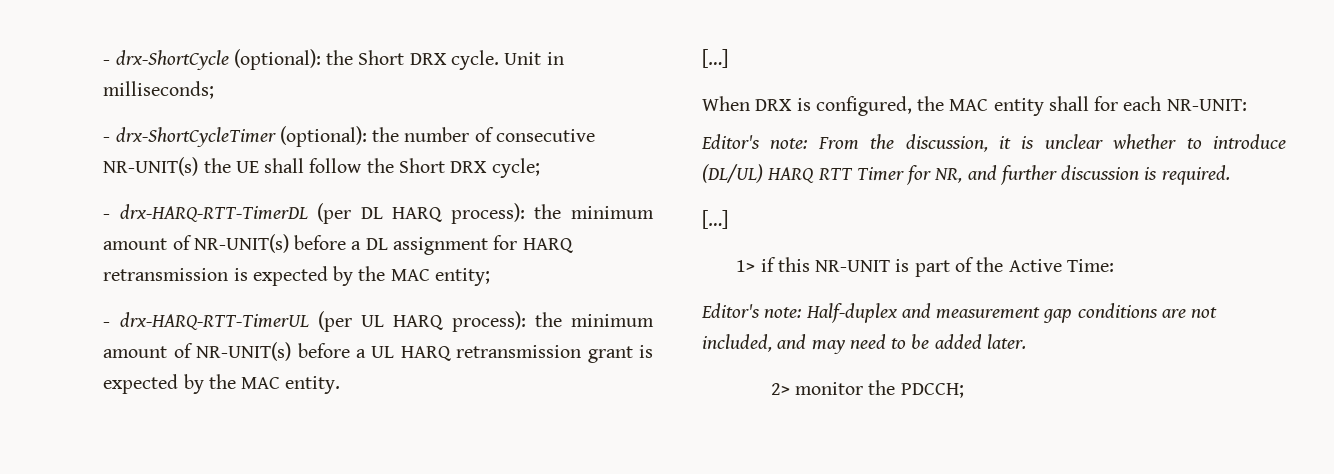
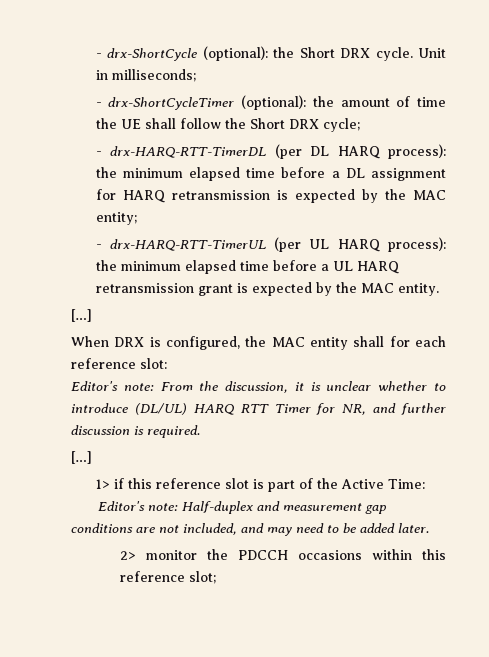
[404,127,595,142] [103,157,199,176] number of consecutive NR-UNIT(s) -> [340,96,447,107] amount of time
[103,234,289,253] amount of NR-UNIT(s) -> [189,167,276,181] elapsed time
[103,342,292,361] amount of NR-UNIT(s) -> [184,260,269,274] elapsed time
[1166,99,1247,111] NR-UNIT: -> [71,358,167,369] reference slot:
[815,260,891,272] NR-UNIT -> [155,478,249,489] reference slot
[900,383,964,398] PDCCH; -> [238,549,446,560] [120,571,217,584] PDCCH occasions within this reference slot;

